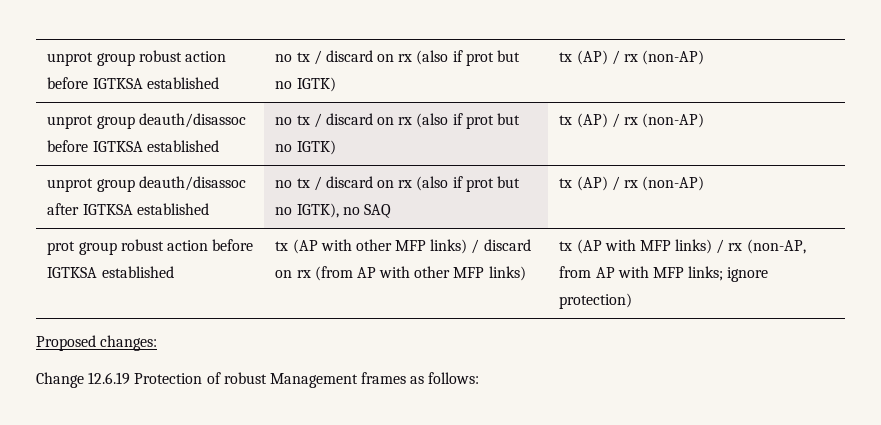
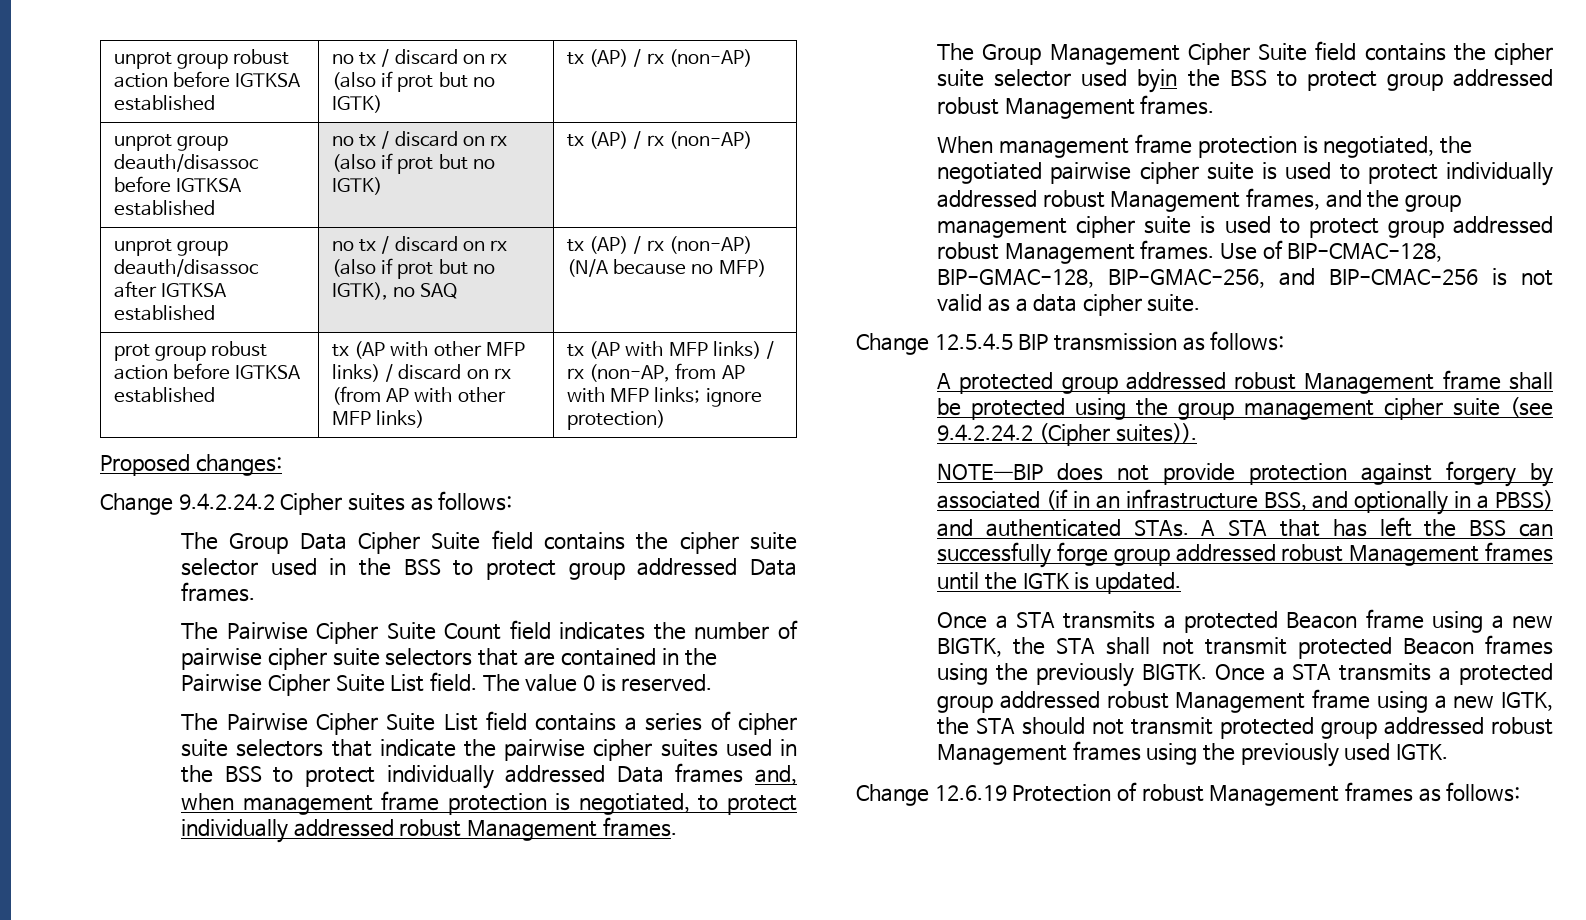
(705, 183) none -> [567,259,766,277] (N/A because no MFP)
(158, 343) none -> [100,491,513,515] [181,530,797,554] [181,558,798,580] [181,582,256,602] [181,620,799,644] [181,648,717,670] [181,672,713,696] [181,711,797,735] [181,739,798,761] [181,763,798,789] [181,791,798,815] [181,817,677,843] [937,41,1553,65] [937,69,1554,93] [937,95,1215,119] [937,134,1473,158] [937,162,1554,186] [937,188,1462,212] [937,216,1554,238] [937,240,1443,264] [937,268,1553,288] [937,294,1201,316] [856,331,1285,355] [937,370,1553,394] [937,397,1553,420] [937,423,1197,446] [937,461,1553,487] [937,489,1553,515] [937,517,1554,537] [937,542,1554,568] [937,572,1181,594] [937,609,1553,633] [937,635,1554,659] [937,663,1554,687] [937,689,1554,713] [937,717,1554,739] [937,741,1449,767] // Change 9.4.2.24.2 Cipher suites as follows: // The Group Data Cipher Suite field contains the cipher suite selector used in the BSS to protect group addressed Data frames. // The Pairwise Cipher Suite Count field indicates the number of pairwise cipher suite selectors that are contained in the Pairwise Cipher Suite List field. The value 0 is reserved. // The Pairwise Cipher Suite List field contains a series of cipher suite selectors that indicate the pairwise cipher suites used in the BSS to protect individually addressed Data frames and, when management frame protection is negotiated, to protect individually addressed robust Management frames. // The Group Management Cipher Suite field contains the cipher suite selector used byin the BSS to protect group addressed robust Management frames. // When management frame protection is negotiated, the negotiated pairwise cipher suite is used to protect individually addressed robust Management frames, and the group management cipher suite is used to protect group addressed robust Management frames. Use of BIP-CMAC-128, BIP-GMAC-128, BIP-GMAC-256, and BIP-CMAC-256 is not valid as a data cipher suite. // Change 12.5.4.5 BIP transmission as follows: // A protected group addressed robust Management frame shall be protected using the group management cipher suite (see 9.4.2.24.2 (Cipher suites)). // NOTE—BIP does not provide protection against forgery by associated (if in an infrastructure BSS, and optionally in a PBSS) and authenticated STAs. A STA that has left the BSS can successfully forge group addressed robust Management frames until the IGTK is updated. // Once a STA transmits a protected Beacon frame using a new BIGTK, the STA shall not transmit protected Beacon frames using the previously BIGTK. Once a STA transmits a protected group addressed robust Management frame using a new IGTK, the STA should not transmit protected group addressed robust Management frames using the previously used IGTK.

